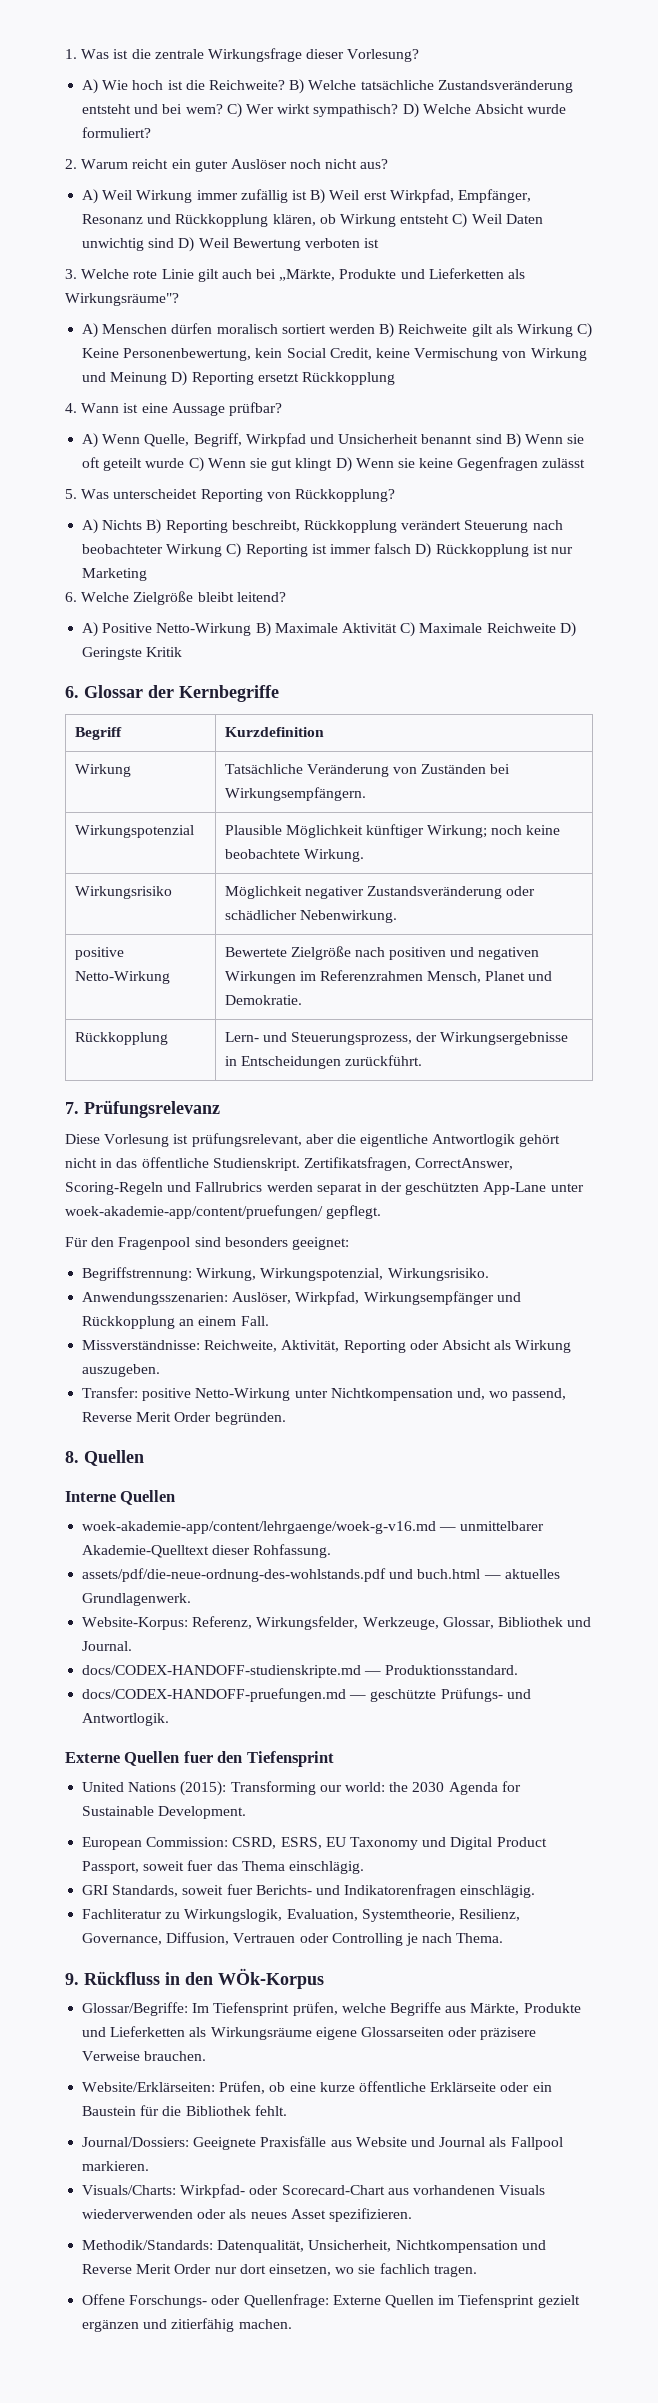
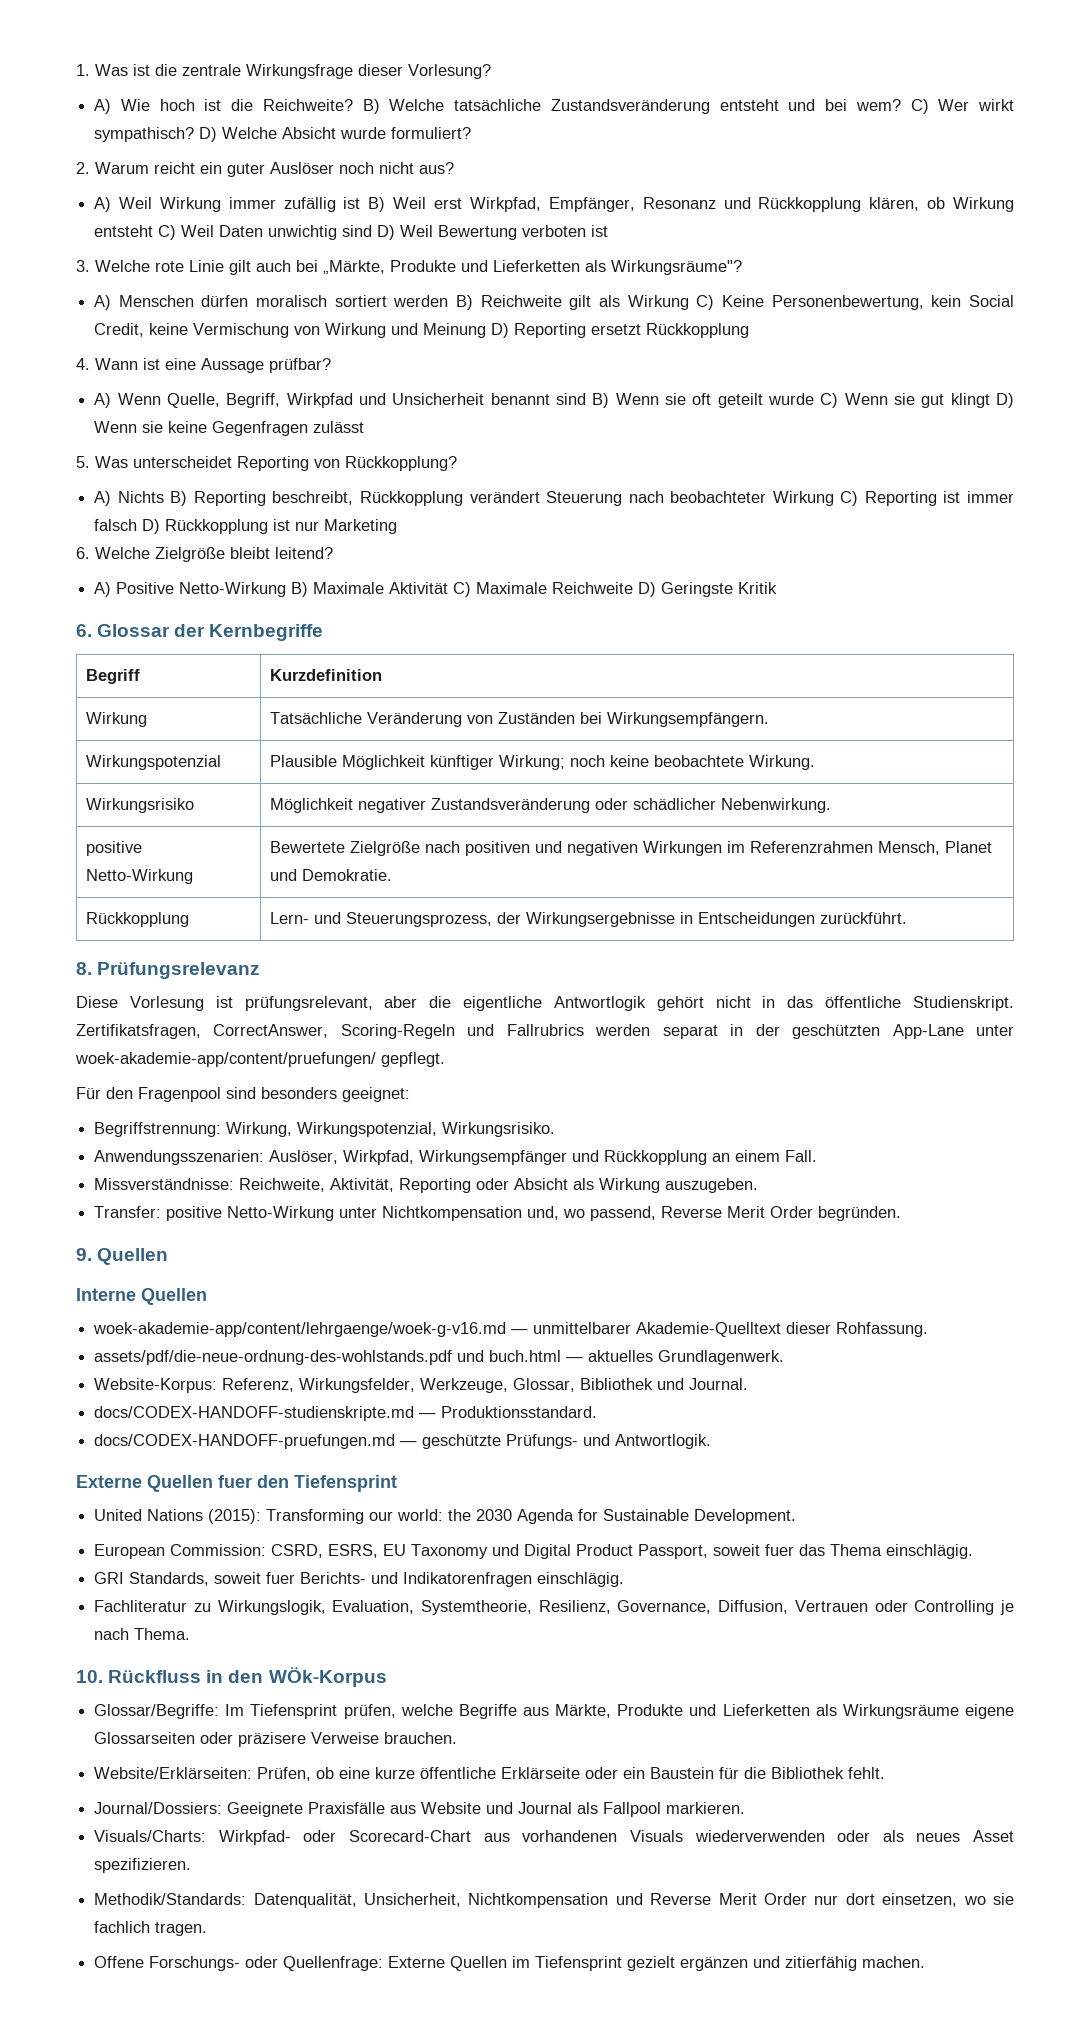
[65,1102,79,1114] 7. -> [76,962,92,975] 8.
[65,1451,79,1463] 8. -> [76,1248,92,1261] 9.
[65,1973,79,1985] 9. -> [76,1670,103,1683] 10.

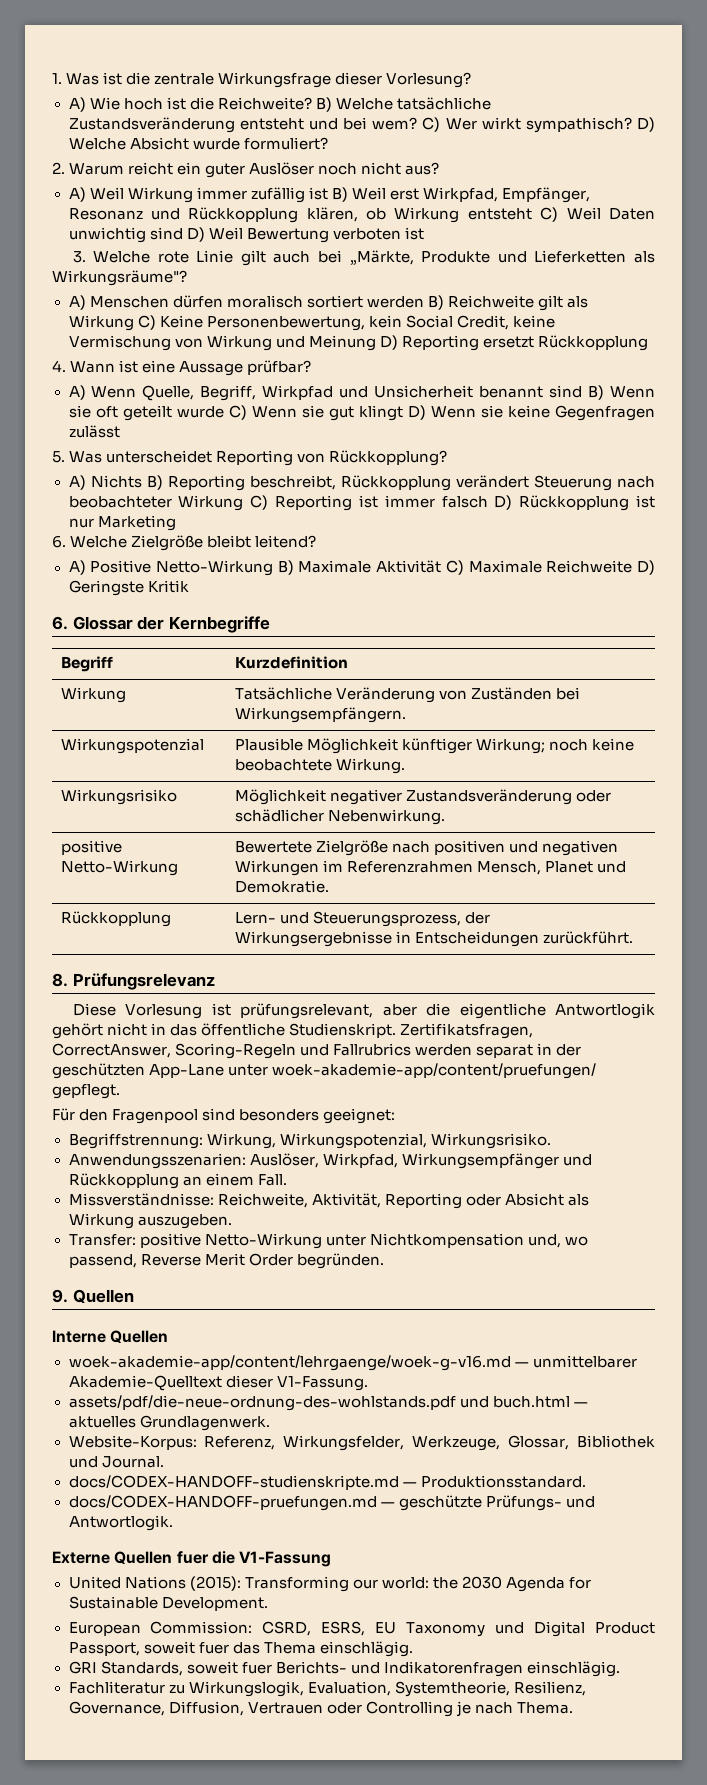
[836,1322,929,1337] Rohfassung. -> [276,1376,368,1391] V1-Fassung.
[257,1475,397,1492] den Tiefensprint -> [211,1551,332,1567] die V1-Fassung
[76,1667,387,1687] [94,1704,1014,1719] [94,1732,458,1747] [94,1767,886,1781] [94,1802,746,1817] [94,1830,1014,1845] [94,1858,192,1873] [94,1893,1015,1908] [94,1921,208,1936] [94,1956,926,1971] // 10. Rückfluss in den WÖk-Korpus // Glossar/Begriffe: Im Tiefensprint prüfen, welche Begriffe aus Märkte, Produkte und Lieferketten als Wirkungsräume eigene Glossarseiten oder präzisere Verweise brauchen. // Website/Erklärseiten: Prüfen, ob eine kurze öffentliche Erklärseite oder ein Baustein für die Bibliothek fehlt. // Journal/Dossiers: Geeignete Praxisfälle aus Website und Journal als Fallpool markieren. // Visuals/Charts: Wirkpfad- oder Scorecard-Chart aus vorhandenen Visuals wiederverwenden oder als neues Asset spezifizieren. // Methodik/Standards: Datenqualität, Unsicherheit, Nichtkompensation und Reverse Merit Order nur dort einsetzen, wo sie fachlich tragen. // Offene Forschungs- oder Quellenfrage: Externe Quellen im Tiefensprint gezielt ergänzen und zitierfähig machen. -> (573, 1708) none

